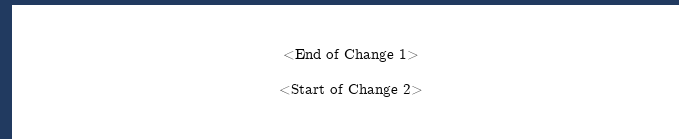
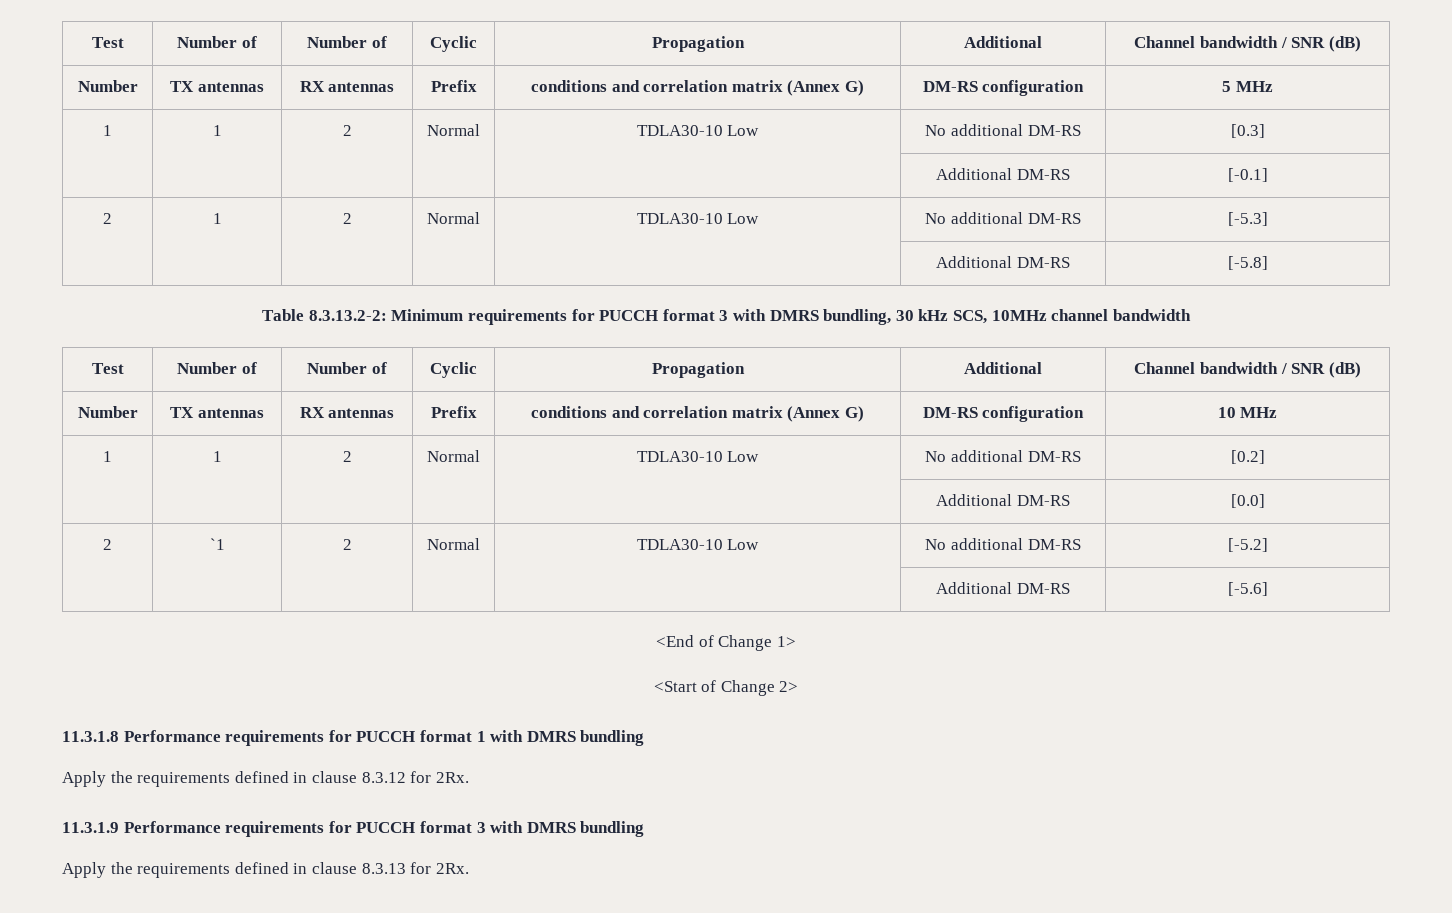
(282, 54) none -> [91,37,124,48] [177,36,257,48] [307,36,387,48] [430,36,477,52] [651,36,745,52] [964,36,1042,48] [1134,36,1361,52] [77,80,138,92] [170,81,264,92] [299,81,395,92] [430,80,477,92] [531,80,864,96] [922,80,1085,96] [1222,81,1273,92] [103,125,112,136] [212,125,222,136] [342,125,352,136] [427,124,480,136] [636,125,760,136] [925,124,1081,136] [1230,124,1265,138] [936,168,1070,180] [1227,168,1268,182] [103,213,112,224] [212,213,222,224] [342,213,352,224] [427,212,480,224] [636,213,760,224] [925,212,1081,224] [1227,212,1268,226] [936,256,1070,268] [1227,256,1268,270] [262,309,1191,325] [91,363,124,374] [177,362,257,374] [307,362,387,374] [430,362,477,378] [651,362,745,378] [964,362,1042,374] [1134,362,1361,378] [77,406,138,418] [170,407,264,418] [299,407,395,418] [430,406,477,418] [531,406,864,422] [922,406,1085,422] [1217,407,1278,418] [103,451,112,462] [212,451,222,462] [342,451,352,462] [427,450,480,462] [636,451,760,462] [925,450,1081,462] [1230,450,1265,464] [936,494,1070,506] [1230,494,1265,508] [103,539,112,550] [209,538,225,550] [342,539,352,550] [427,538,480,550] [636,539,760,550] [925,538,1081,550] [1227,538,1268,552] [936,582,1070,594] [1227,582,1268,596] Test | Number of | Number of | Cyclic | Propagation | Additional | Channel bandwidth / SNR (dB) // Number | TX antennas | RX antennas | Prefix | conditions and correlation matrix (Annex G) | DM-RS configuration | 5 MHz // 1 | 1 | 2 | Normal | TDLA30-10 Low | No additional DM-RS | [0.3] // | | | | | Additional DM-RS | [-0.1] // 2 | 1 | 2 | Normal | TDLA30-10 Low | No additional DM-RS | [-5.3] // | | | | | Additional DM-RS | [-5.8] // Table 8.3.13.2-2: Minimum requirements for PUCCH format 3 with DMRS bundling, 30 kHz SCS, 10MHz channel bandwidth // Test | Number of | Number of | Cyclic | Propagation | Additional | Channel bandwidth / SNR (dB) // Number | TX antennas | RX antennas | Prefix | conditions and correlation matrix (Annex G) | DM-RS configuration | 10 MHz // 1 | 1 | 2 | Normal | TDLA30-10 Low | No additional DM-RS | [0.2] // | | | | | Additional DM-RS | [0.0] // 2 | `1 | 2 | Normal | TDLA30-10 Low | No additional DM-RS | [-5.2] // | | | | | Additional DM-RS | [-5.6] //
(423, 89) none -> [62,730,645,746] [62,771,469,787] [62,821,645,837] [62,862,469,878] // 11.3.1.8 Performance requirements for PUCCH format 1 with DMRS bundling // Apply the requirements defined in clause 8.3.12 for 2Rx. // 11.3.1.9 Performance requirements for PUCCH format 3 with DMRS bundling // Apply the requirements defined in clause 8.3.13 for 2Rx.

